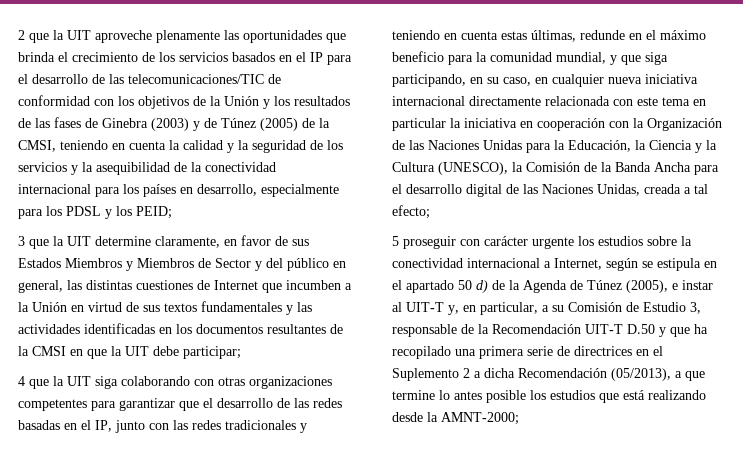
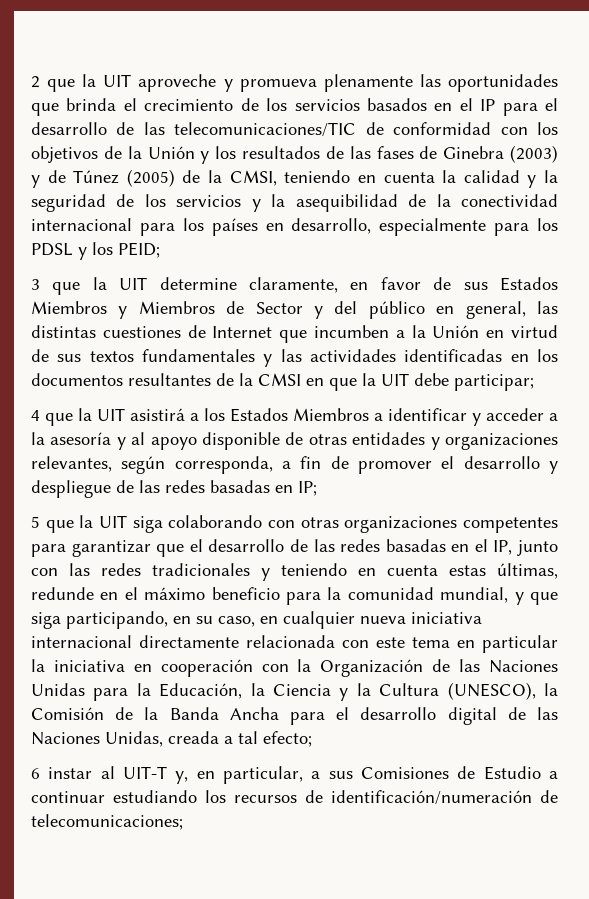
(152, 36) none -> [223,79,317,92] y promueva
(91, 381) none -> [130,408,558,426] [31,432,558,450] [31,456,558,474] [31,480,317,498] [31,515,127,533] asistirá a los Estados Miembros a identificar y acceder a la asesoría y al apoyo disponible de otras entidades y organizaciones relevantes, según corresponda, a fin de promover el desarrollo y despliegue de las redes basadas en IP; // 5 que la UIT
[392,236,692,249] [392,258,717,271] [392,280,678,293] 5 proseguir con carácter urgente los estudios sobre la conectividad internacional a Internet, según se estipula en el apartado 50 d) de la Agenda de Túnez (2005), e -> [31,768,40,779] 6
[552,302,701,314] [392,324,708,337] [392,346,663,359] [392,368,705,381] [392,390,706,403] [392,412,519,425] su Comisión de Estudio 3, responsable de la Recomendación UIT-T D.50 y que ha recopilado una primera serie de directrices en el Suplemento 2 a dicha Recomendación (05/2013), a que termine lo antes posible los estudios que está realizando desde la AMNT-2000; -> [328,766,558,780] [31,790,558,805] [31,814,183,830] sus Comisiones de Estudio a continuar estudiando los recursos de identificación/numeración de telecomunicaciones;

